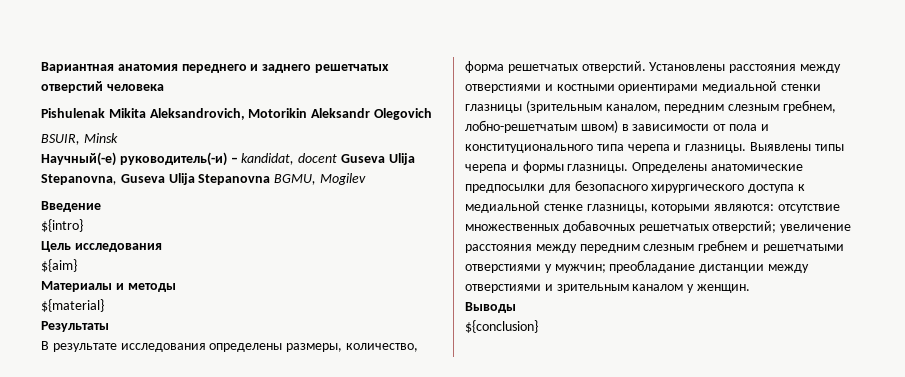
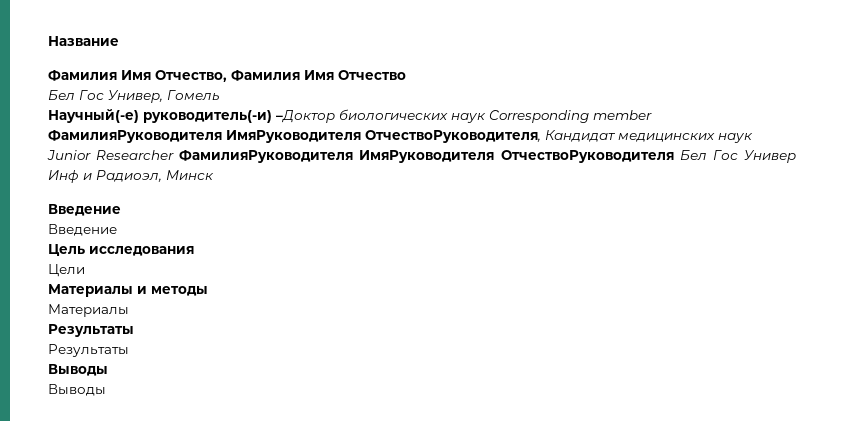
[41,62,389,73] [41,81,164,93] [41,108,432,120] [41,133,118,145] [41,152,415,166] [41,173,366,185] [41,201,101,212] [41,219,83,232] Вариантная анатомия переднего и заднего решетчатых отверстий человека // Pishulenak Mikita Aleksandrovich, Motorikin Aleksandr Olegovich // BSUIR, Minsk // Научный(-е) руководитель(-и) – kandidat, docent Guseva Ulija Stepanovna, Guseva Ulija Stepanovna BGMU, Mogilev // Введение // ${intro} -> [48,36,119,46] [48,70,406,82] [48,90,220,103] [48,109,652,123] [48,130,753,143] [47,150,796,163] [48,170,214,183] [48,204,121,216] [48,224,117,236] Название // Фамилия Имя Отчество, Фамилия Имя Отчество // Бел Гос Универ, Гомель // Научный(-е) руководитель(-и) –Доктор биологических наук Corresponding member ФамилияРуководителя ИмяРуководителя ОтчествоРуководителя, Кандидат медицинских наук Junior Researcher ФамилияРуководителя ИмяРуководителя ОтчествоРуководителя Бел Гос Универ Инф и Радиоэл, Минск // Введение // Введение
[41,259,77,272] ${aim} -> [48,264,85,277] Цели
[41,299,104,312] [41,321,109,332] [41,341,418,352] [465,61,841,73] [465,81,821,93] [465,100,836,113] [465,120,769,133] [465,142,844,153] [465,161,803,173] [465,180,805,193] [465,201,840,213] [465,220,852,233] [465,240,844,253] [465,260,809,273] [465,284,750,293] ${material} // Результаты // В результате исследования определены размеры, количество, форма решетчатых отверстий. Установлены расстояния между отверстиями и костными ориентирами медиальной стенки глазницы (зрительным каналом, передним слезным гребнем, лобно-решетчатым швом) в зависимости от пола и конституционального типа черепа и глазницы. Выявлены типы черепа и формы глазницы. Определены анатомические предпосылки для безопасного хирургического доступа к медиальной стенке глазницы, которыми являются: отсутствие множественных добавочных решетчатых отверстий; увеличение расстояния между передним слезным гребнем и решетчатыми отверстиями у мужчин; преобладание дистанции между отверстиями и зрительным каналом у женщин. -> [48,304,129,317] [48,324,134,337] [48,344,129,357] Материалы // Результаты // Результаты
[465,320,538,333] ${conclusion} -> [48,384,106,396] Выводы

